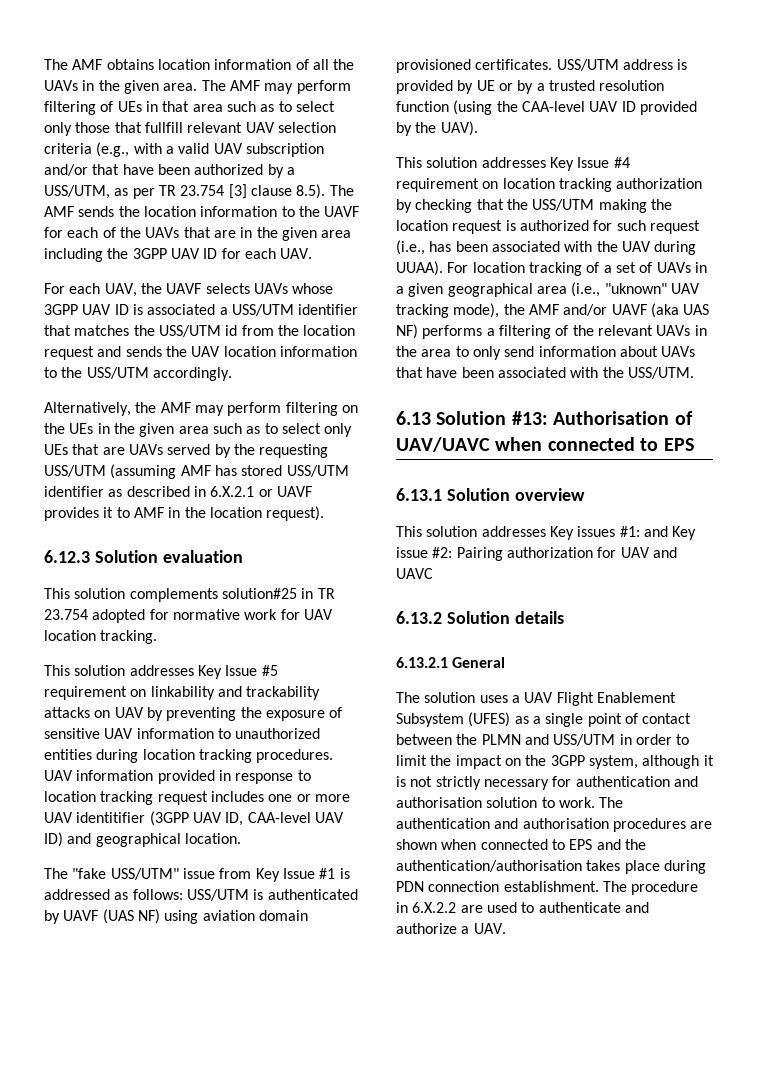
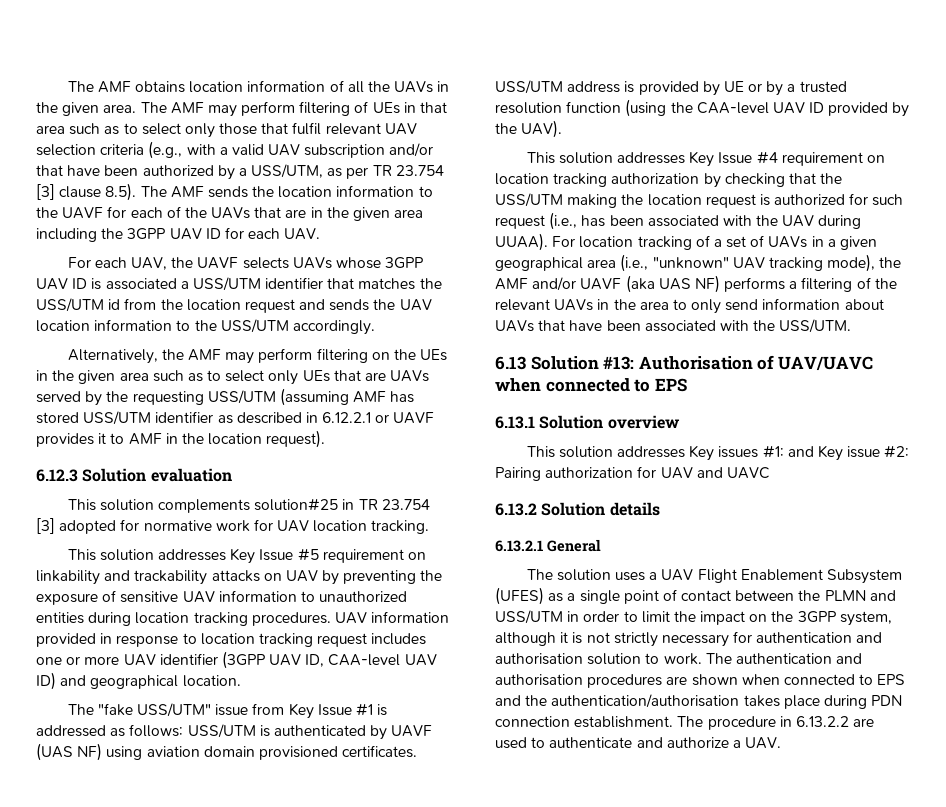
[144,122,183,133] fullfill -> [292,122,322,135] fulfil
[210,486,255,497] 6.X.2.1 -> [322,412,372,423] 6.12.2.1
(88, 614) none -> [36,518,55,534] [3]
[76,812,146,823] identitifier -> [159,653,218,665] identifier
[604,283,667,294] "uknown" -> [652,257,729,269] "unknown"
[412,902,457,913] 6.X.2.2 -> [795,716,849,727] 6.13.2.2

